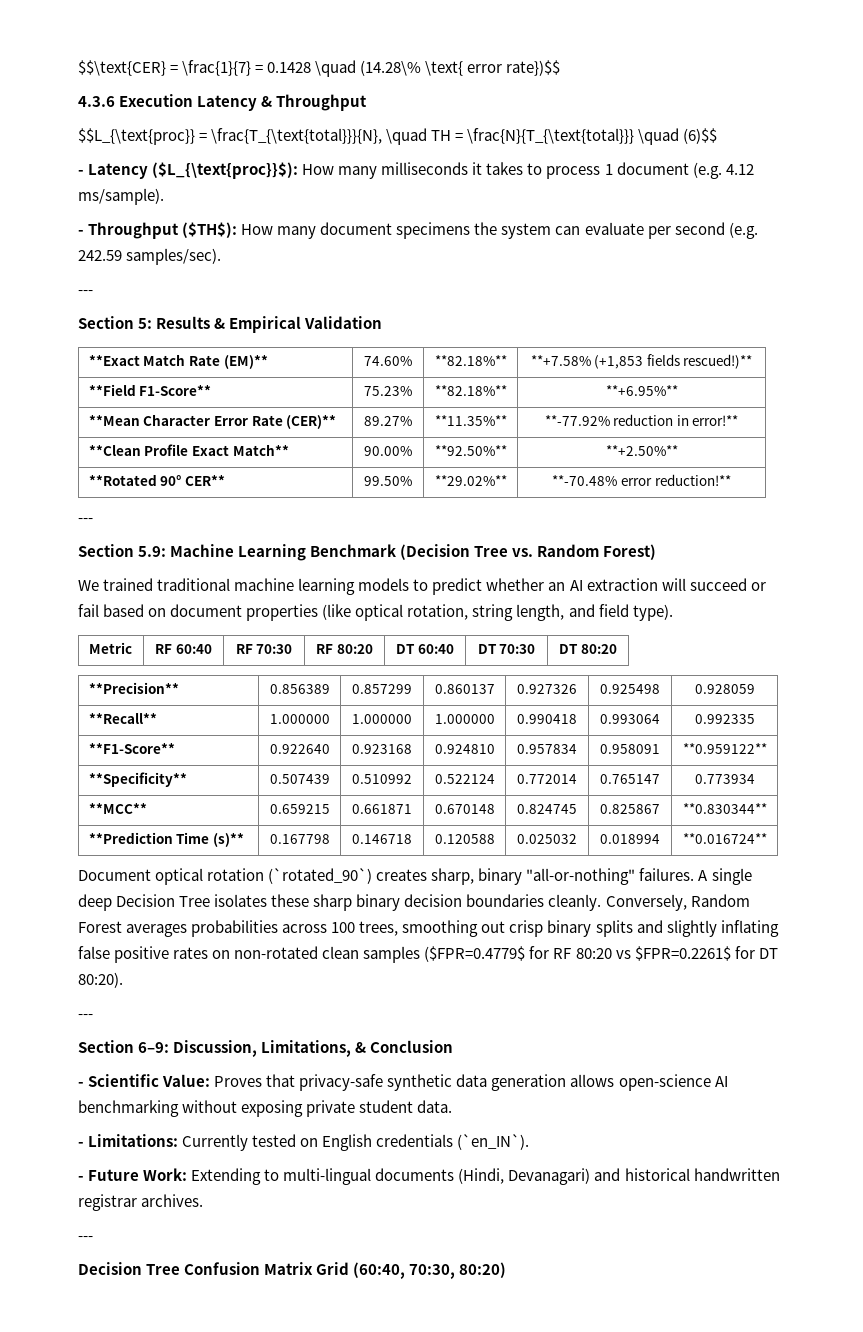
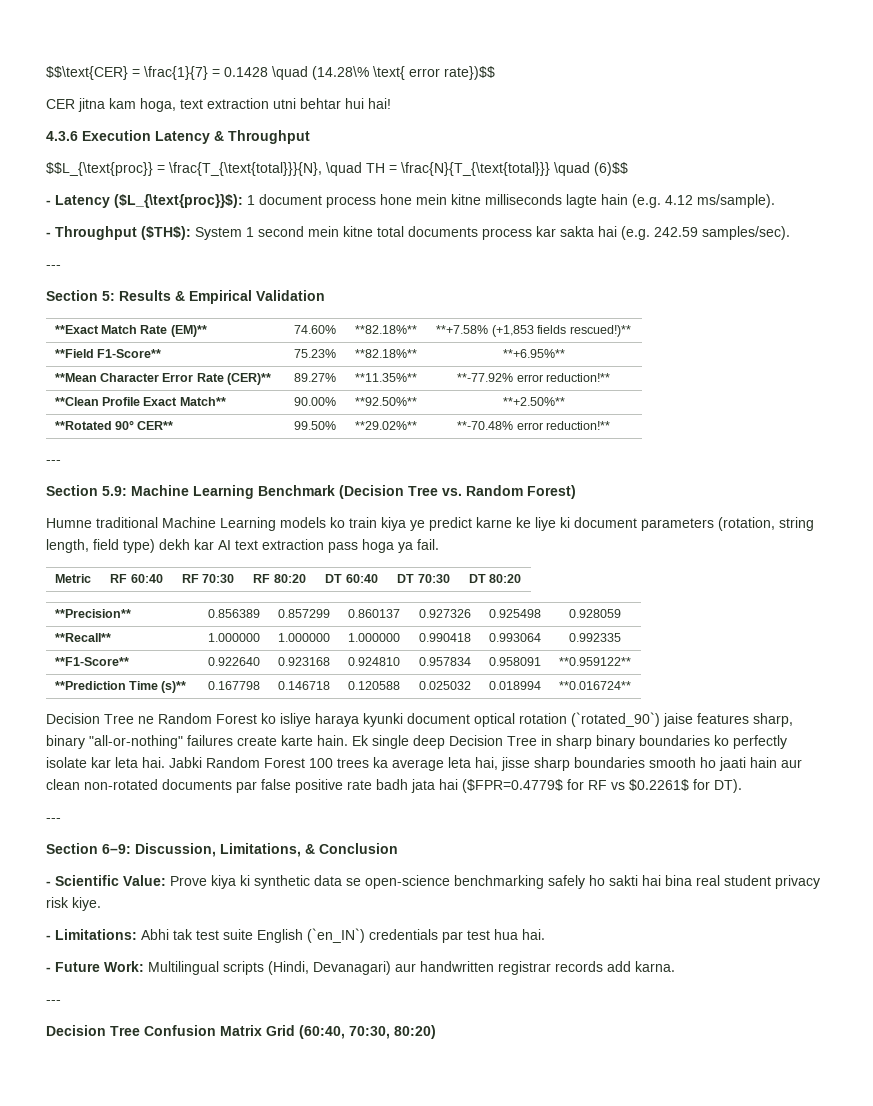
(561, 68) none -> [46,98,391,112] // CER jitna kam hoga, text extraction utni behtar hui hai!
[302,162,689,179] How many milliseconds it takes to process 1 document -> [247,194,628,208] 1 document process hone mein kitne milliseconds lagte hain
[241,222,725,239] How many document specimens the system can evaluate per second -> [195,226,617,240] System 1 second mein kitne total documents process kar sakta hai
[613,414,739,426] reduction in error!** -> [516,373,610,382] error reduction!**
[78,578,766,595] [78,604,673,621] We trained traditional machine learning models to predict whether an AI extraction will succeed or fail based on document properties (like optical rotation, string length, and field type). -> [46,517,814,531] [46,539,439,553] Humne traditional Machine Learning models ko train kiya ye predict karne ke liye ki document parameters (rotation, string length, field type) dekh kar AI text extraction pass hoga ya fail.
[88,772,187,787] [269,774,330,784] [352,774,412,784] [434,774,495,784] [517,774,577,784] [600,774,660,784] [694,774,755,784] [88,803,147,814] [269,804,330,814] [352,804,412,814] [434,804,495,814] [517,804,577,814] [600,804,660,814] [682,803,767,814] // **Specificity** | 0.507439 | 0.510992 | 0.522124 | 0.772014 | 0.765147 | 0.773934 // **MCC** | 0.659215 | 0.661871 | 0.670148 | 0.824745 | 0.825867 | **0.830344** -> (631, 661) none
[78,869,151,881] Document -> [46,713,470,727] Decision Tree ne Random Forest ko isliye haraya kyunki document
[376,869,428,881] creates -> [663,713,749,727] jaise features
[639,868,752,885] [78,894,750,911] [78,920,779,937] [78,946,778,963] [78,972,123,988] failures. A single deep Decision Tree isolates these sharp binary decision boundaries cleanly. Conversely, Random Forest averages probabilities across 100 trees, smoothing out crisp binary splits and slightly inflating false positive rates on non-rotated clean samples ($FPR=0.4779$ for RF 80:20 vs $FPR=0.2261$ for DT 80:20). -> [187,735,787,749] [46,757,802,771] [46,779,742,793] failures create karte hain. Ek single deep Decision Tree in sharp binary boundaries ko perfectly isolate kar leta hai. Jabki Random Forest 100 trees ka average leta hai, jisse sharp boundaries smooth ho jaati hain aur clean non-rotated documents par false positive rate badh jata hai ($FPR=0.4779$ for RF vs $0.2261$ for DT).
[214,1074,728,1091] [78,1100,453,1117] [78,1134,530,1151] [78,1168,780,1185] [78,1194,204,1211] Proves that privacy-safe synthetic data generation allows open-science AI benchmarking without exposing private student data. // - Limitations: Currently tested on English credentials (`en_IN`). // - Future Work: Extending to multi-lingual documents (Hindi, Devanagari) and historical handwritten registrar archives. -> [170,875,820,889] [46,897,101,911] [46,928,545,943] [46,961,675,975] Prove kiya ki synthetic data se open-science benchmarking safely ho sakti hai bina real student privacy risk kiye. // - Limitations: Abhi tak test suite English (`en_IN`) credentials par test hua hai. // - Future Work: Multilingual scripts (Hindi, Devanagari) aur handwritten registrar records add karna.

